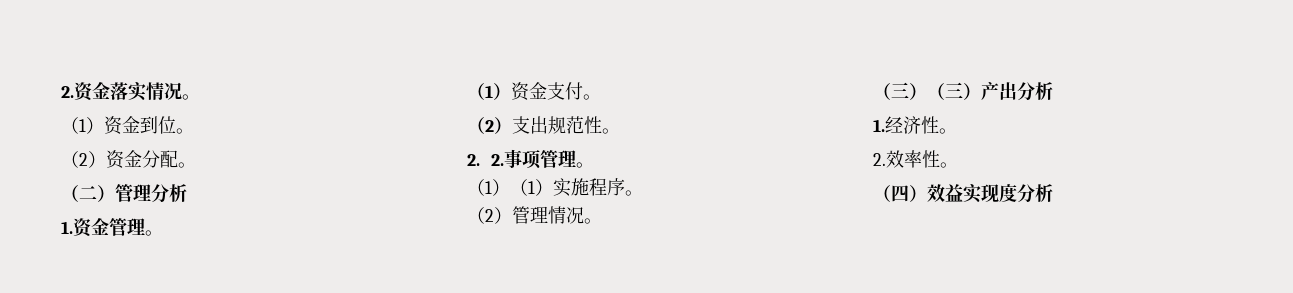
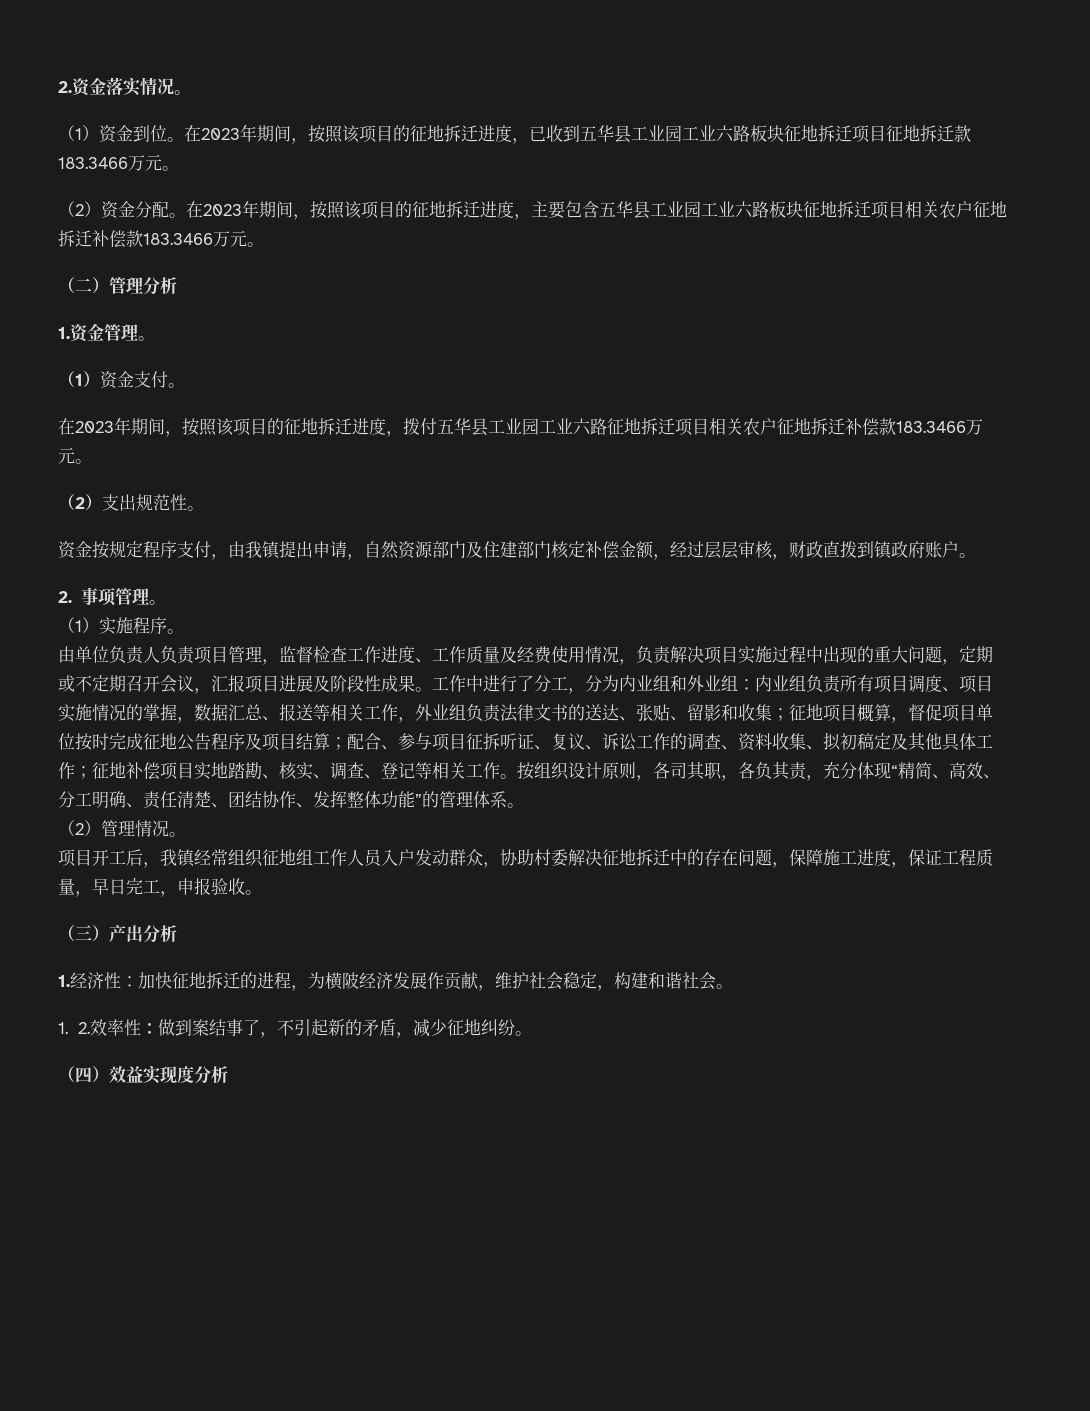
(194, 131) none -> [184,124,971,144] [58,154,179,171] 在2023年期间，按照该项目的征地拆迁进度，已收到五华县工业园工业六路板块征地拆迁项目征地拆迁款183.3466万元。
(196, 165) none -> [186,200,1007,220] [58,230,264,248] 在2023年期间，按照该项目的征地拆迁进度，主要包含五华县工业园工业六路板块征地拆迁项目相关农户征地拆迁补偿款183.3466万元。
(601, 97) none -> [58,417,983,437] [58,447,92,464] // 在2023年期间，按照该项目的征地拆迁进度，拨付五华县工业园工业六路征地拆迁项目相关农户征地拆迁补偿款183.3466万元。
[467,154,505,166] // 2. 2. -> [58,541,976,560] [58,591,72,603] // 资金按规定程序支付，由我镇提出申请，自然资源部门及住建部门核定补偿金额，经过层层审核，财政直拨到镇政府账户。 // 2.
[510,179,553,196] （1） -> (99, 625) none
(643, 193) none -> [58,646,993,665] [58,675,993,694] [58,704,993,723] [58,732,993,751] [58,761,1000,781] [58,790,524,809] // 由单位负责人负责项目管理，监督检查工作进度、工作质量及经费使用情况，负责解决项目实施过程中出现的重大问题，定期或不定期召开会议，汇报项目进展及阶段性成果。工作中进行了分工，分为内业组和外业组：内业组负责所有项目调度、项目实施情况的掌握，数据汇总、报送等相关工作，外业组负责法律文书的送达、张贴、留影和收集；征地项目概算，督促项目单位按时完成征地公告程序及项目结算；配合、参与项目征拆听证、复议、诉讼工作的调查、资料收集、拟初稿定及其他具体工作；征地补偿项目实地踏勘、核实、调查、登记等相关工作。按组织设计原则，各司其职，各负其责，充分体现“精简、高效、分工明确、责任清楚、团结协作、发挥整体功能”的管理体系。
[873,82,981,100] // （三）（三） -> [58,849,993,868] [58,878,262,897] [58,925,109,942] // 项目开工后，我镇经常组织征地组工作人员入户发动群众，协助村委解决征地拆迁中的存在问题，保障施工进度，保证工程质量，早日完工，申报验收。 // （三）
[939,128,957,134] 。 // -> [121,972,733,991] [58,1022,68,1034] ：加快征地拆迁的进程，为横陂经济发展作贡献，维护社会稳定，构建和谐社会。 // 1.
(940, 159) none -> [141,1019,516,1038] ：做到案结事了，不引起新的矛盾，减少征地纠纷

